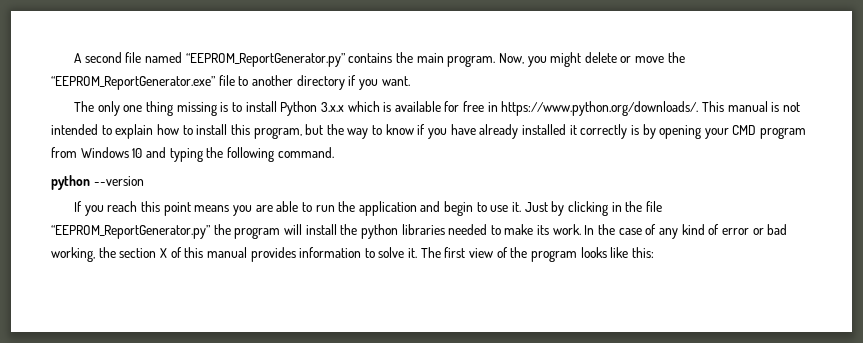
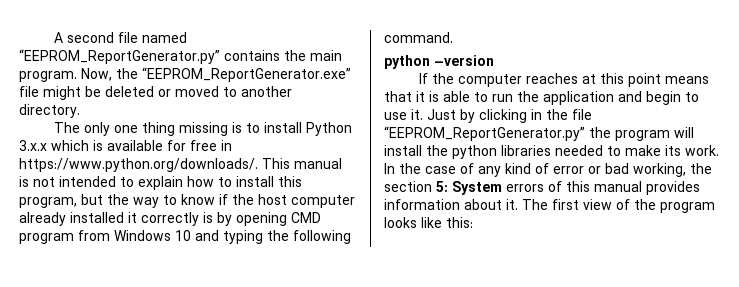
[527,52,685,67] [51,75,410,90] you might delete or move the “EEPROM_ReportGenerator.exe” file to another directory if you want. -> [116,67,351,82] [19,86,292,100] [19,104,80,118] the “EEPROM_ReportGenerator.exe” file might be deleted or moved to another directory.
[428,124,476,139] you have -> [232,194,355,208] the host computer
[704,128,729,139] your -> (287, 219) none
[93,176,144,186] --version -> [434,55,494,66] –version
[84,201,273,216] you reach this point means you are -> [432,73,710,87] [384,91,439,102] the computer reaches at this point means that it is
[159,248,167,258] X -> [436,181,544,195] 5: System errors
[364,247,405,258] to solve -> [464,199,502,210] about

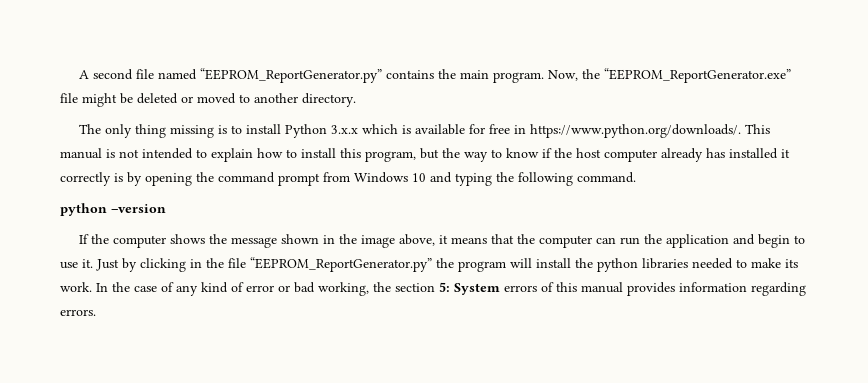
[114,125,139,133] one -> (133, 131) none
(66, 219) none -> [706,148,725,158] has
[291,212,321,223] [19,233,74,244] CMD program -> [196,172,320,186] the command prompt
[526,73,710,87] [384,91,488,102] reaches at this point means that it is able to -> [170,234,617,248] shows the message shown in the image above, it means that the computer can
[464,199,715,213] [384,217,473,228] about it. The first view of the program looks like this: -> [751,282,806,296] [60,309,96,316] regarding errors.

